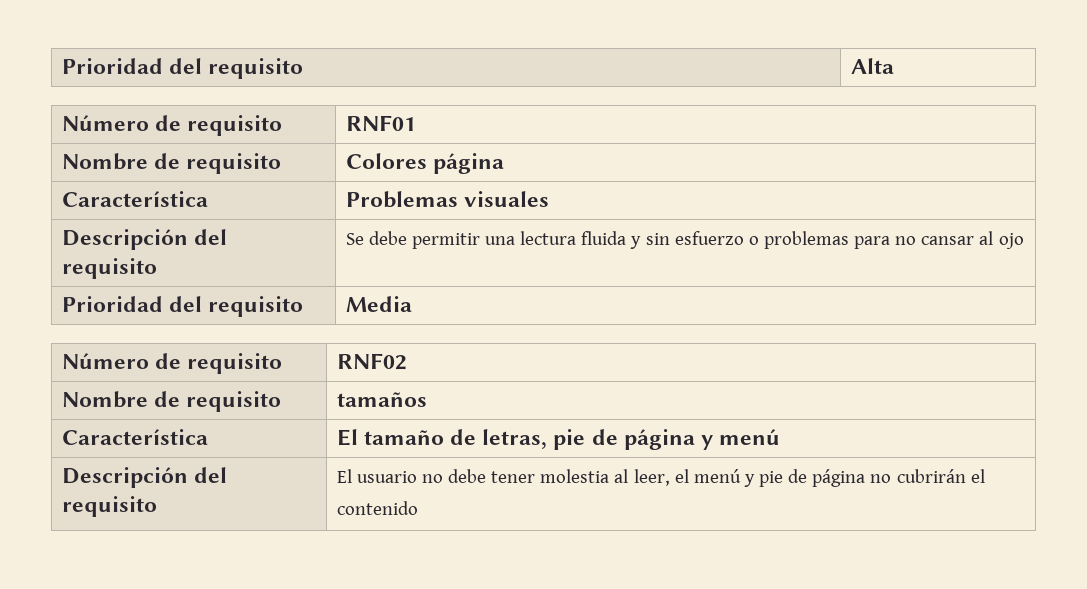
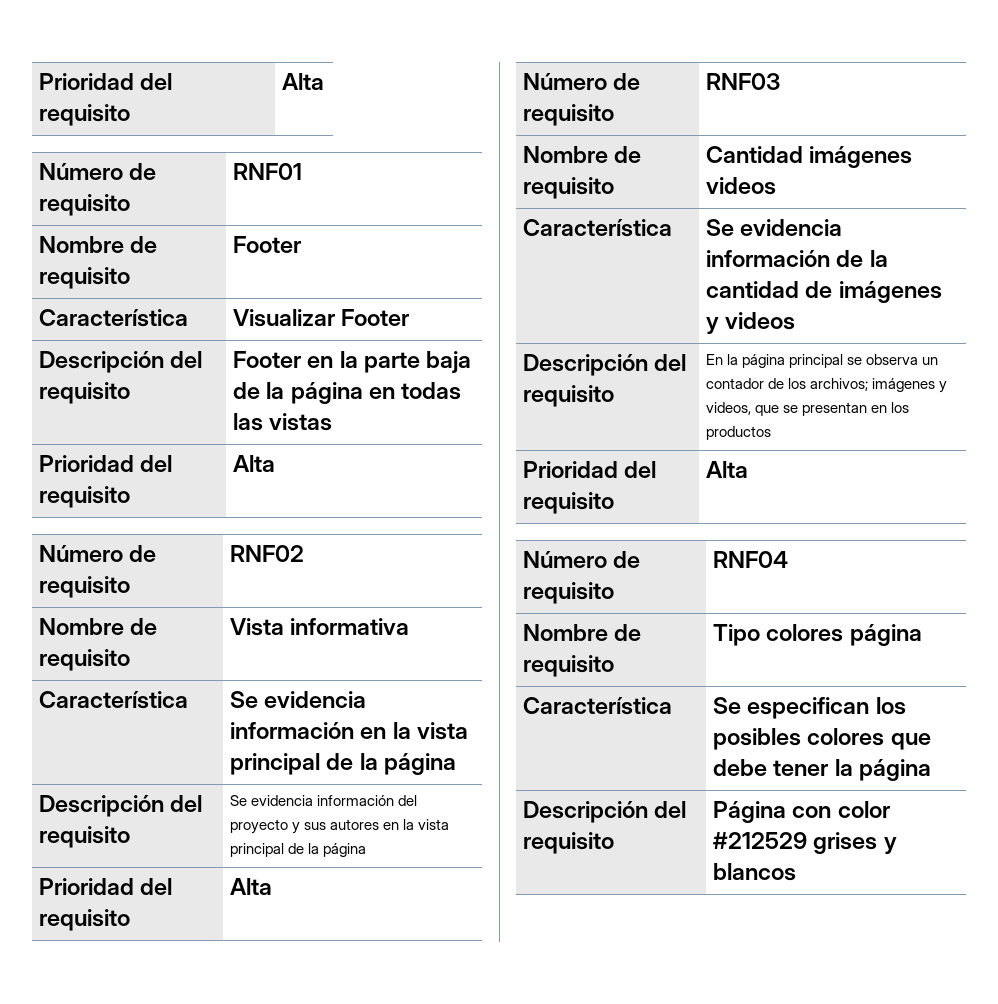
[345,153,504,174] [61,191,208,207] [345,191,549,208] [61,229,227,250] [61,258,157,279] [345,231,1024,249] [61,296,304,317] [345,296,412,312] Colores página // Característica | Problemas visuales // Descripción del requisito | Se debe permitir una lectura fluida y sin esfuerzo o problemas para no cansar al ojo // Prioridad del requisito | Media -> [232,236,301,253] [38,309,188,327] [232,309,410,327] [38,351,203,373] [38,382,130,404] [232,351,472,373] [232,382,462,404] [232,413,333,431] [38,455,173,472] [38,486,130,508] [232,455,275,472] Footer // Característica | Visualizar Footer // Descripción del requisito | Footer en la parte baja de la página en todas las vistas // Prioridad del requisito | Alta
[336,392,427,407] [61,429,208,445] [336,429,781,450] [61,467,227,488] [61,496,157,517] [336,469,985,487] [336,501,418,515] tamaños // Característica | El tamaño de letras, pie de página y menú // Descripción del requisito | El usuario no debe tener molestia al leer, el menú y pie de página no cubrirán el contenido -> [229,618,410,636] [38,691,188,709] [229,691,367,708] [229,722,468,740] [229,753,456,775] [38,795,203,817] [38,826,130,848] [229,795,418,806] [229,819,450,834] [229,843,367,857] [38,878,173,895] [38,909,130,931] [229,878,272,895] [522,73,641,90] [522,104,614,126] [705,73,780,90] [522,146,642,163] [522,177,614,199] [705,146,913,168] [705,177,776,195] [522,219,672,237] [705,219,843,236] [705,250,888,267] [705,281,942,303] [705,312,796,334] [522,354,687,376] [522,385,614,407] [705,354,939,368] [705,378,948,393] [705,402,910,416] [705,426,771,440] [522,461,657,478] [522,492,614,514] [705,461,748,478] [522,551,641,568] [522,582,614,604] [712,551,788,568] [522,624,642,641] [522,655,614,677] [712,624,922,646] [522,697,672,715] [712,697,906,719] [712,728,931,750] [712,759,931,781] [522,801,687,823] [522,832,614,854] [712,801,890,823] [712,832,897,854] [712,863,796,881] Vista informativa // Característica | Se evidencia información en la vista principal de la página // Descripción del requisito | Se evidencia información del proyecto y sus autores en la vista principal de la página // Prioridad del requisito | Alta // Número de requisito | RNF03 // Nombre de requisito | Cantidad imágenes videos // Característica | Se evidencia información de la cantidad de imágenes y videos // Descripción del requisito | En la página principal se observa un contador de los archivos; imágenes y videos, que se presentan en los productos // Prioridad del requisito | Alta // Número de requisito | RNF04 // Nombre de requisito | Tipo colores página // Característica | Se especifican los posibles colores que debe tener la página // Descripción del requisito | Página con color #212529 grises y blancos

